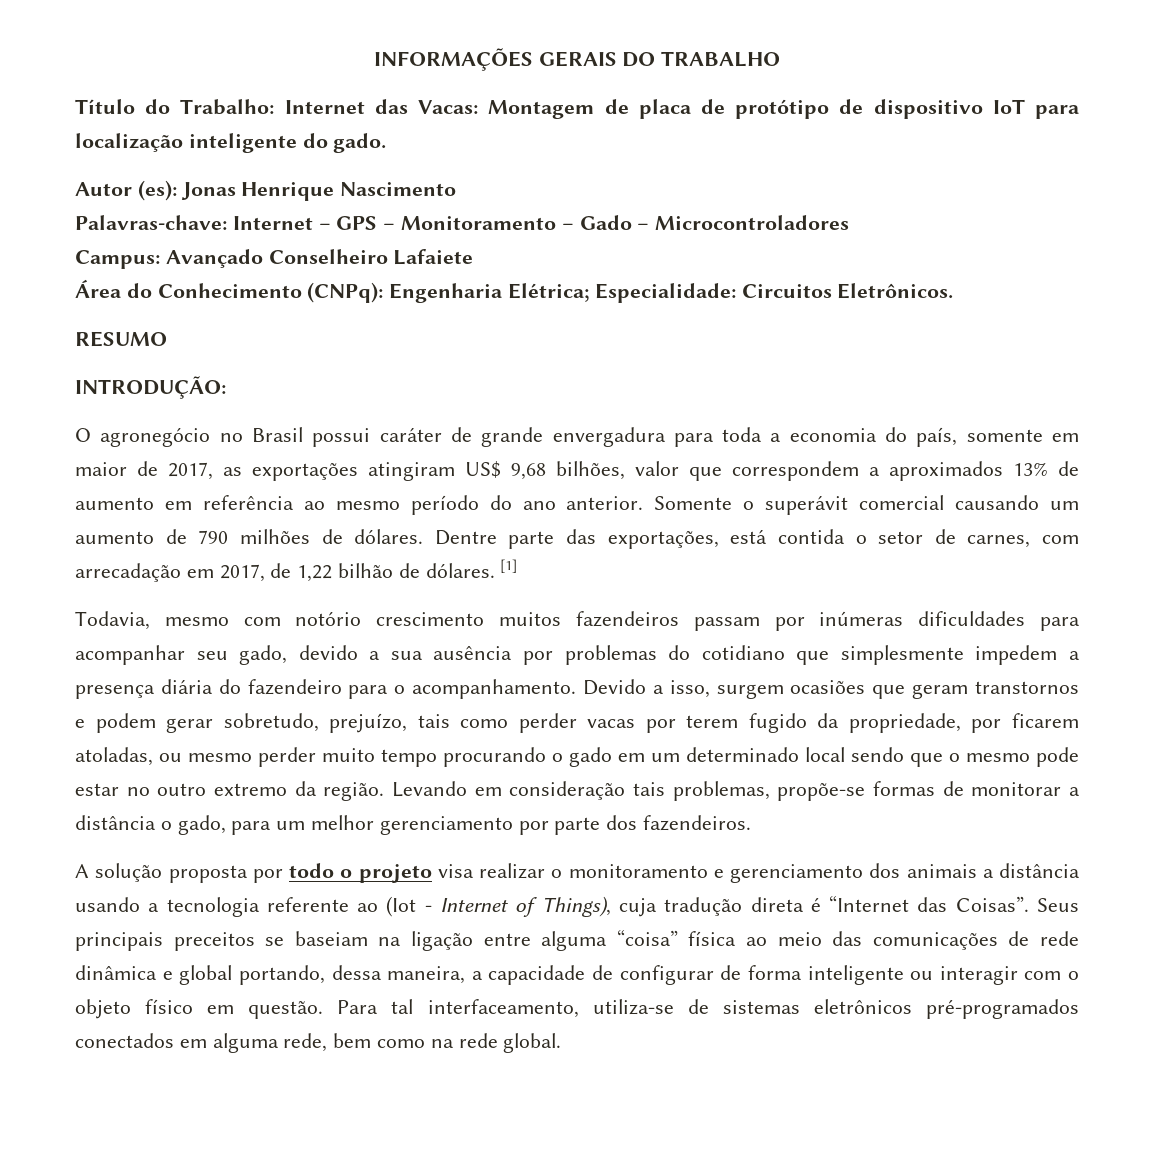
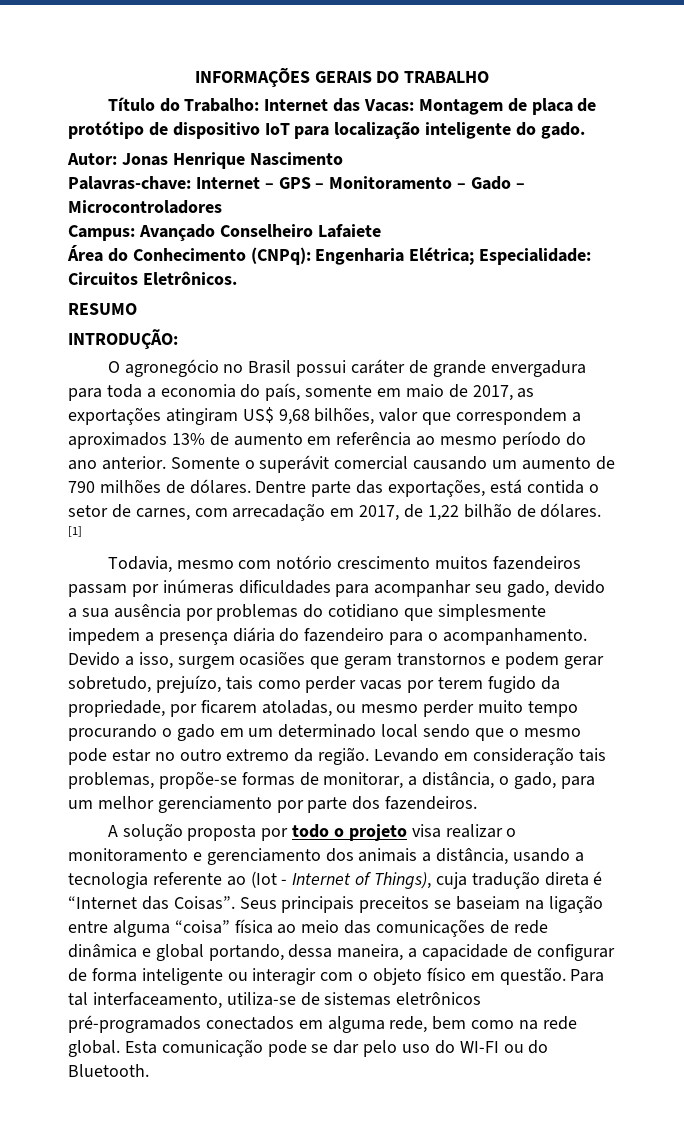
[75,180,177,201] Autor (es): -> [67,153,117,165] Autor:
[75,462,127,476] maior -> [405,384,444,398] maio
[971,782,1080,796] [75,815,156,830] monitorar a distância -> [323,772,495,789] monitorar, a distância,
[999,863,1080,878] distância -> [436,848,509,865] distância,
(562, 1043) none -> [124,1039,549,1057] [68,1064,149,1077] Esta comunicação pode se dar pelo uso do WI-FI ou do Bluetooth.

